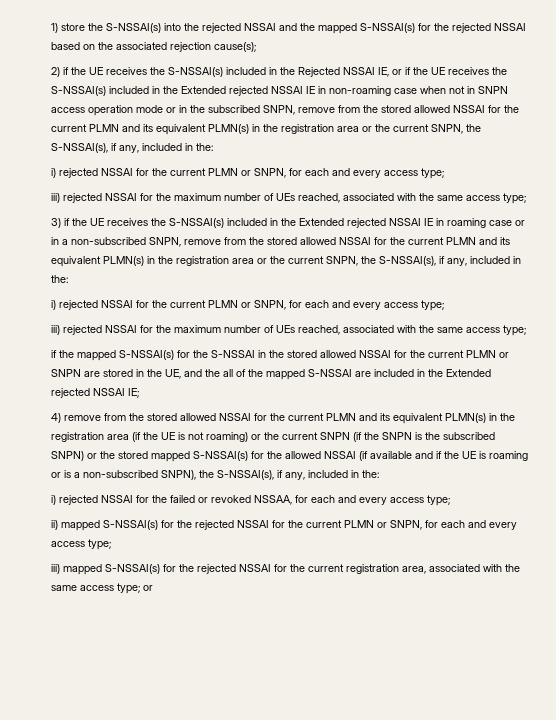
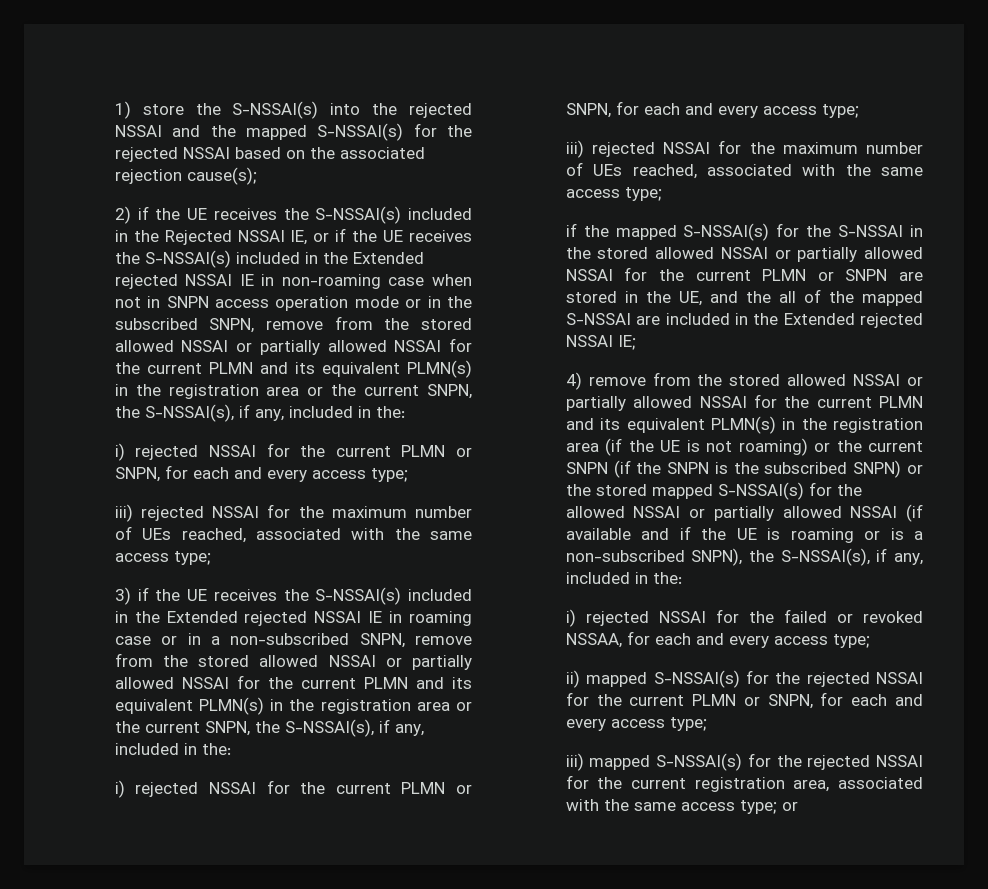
(486, 109) none -> [236,340,442,355] or partially allowed NSSAI
(372, 241) none -> [385,655,473,670] [114,677,229,689] or partially allowed NSSAI
(392, 354) none -> [774,247,923,262] [565,269,613,281] or partially allowed NSSAI
(252, 417) none -> [907,377,923,386] [565,396,747,411] or partially allowed NSSAI
(357, 455) none -> [689,506,898,521] or partially allowed NSSAI

